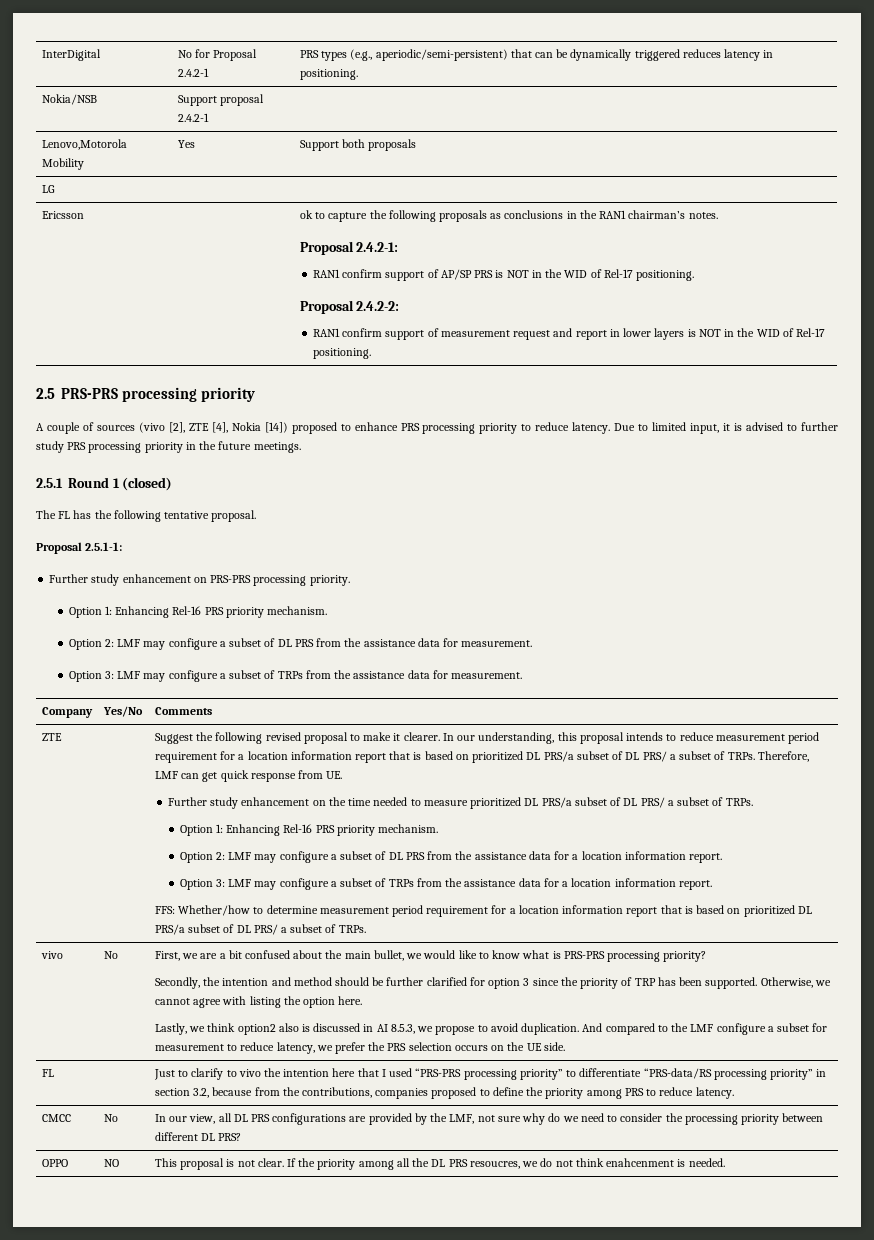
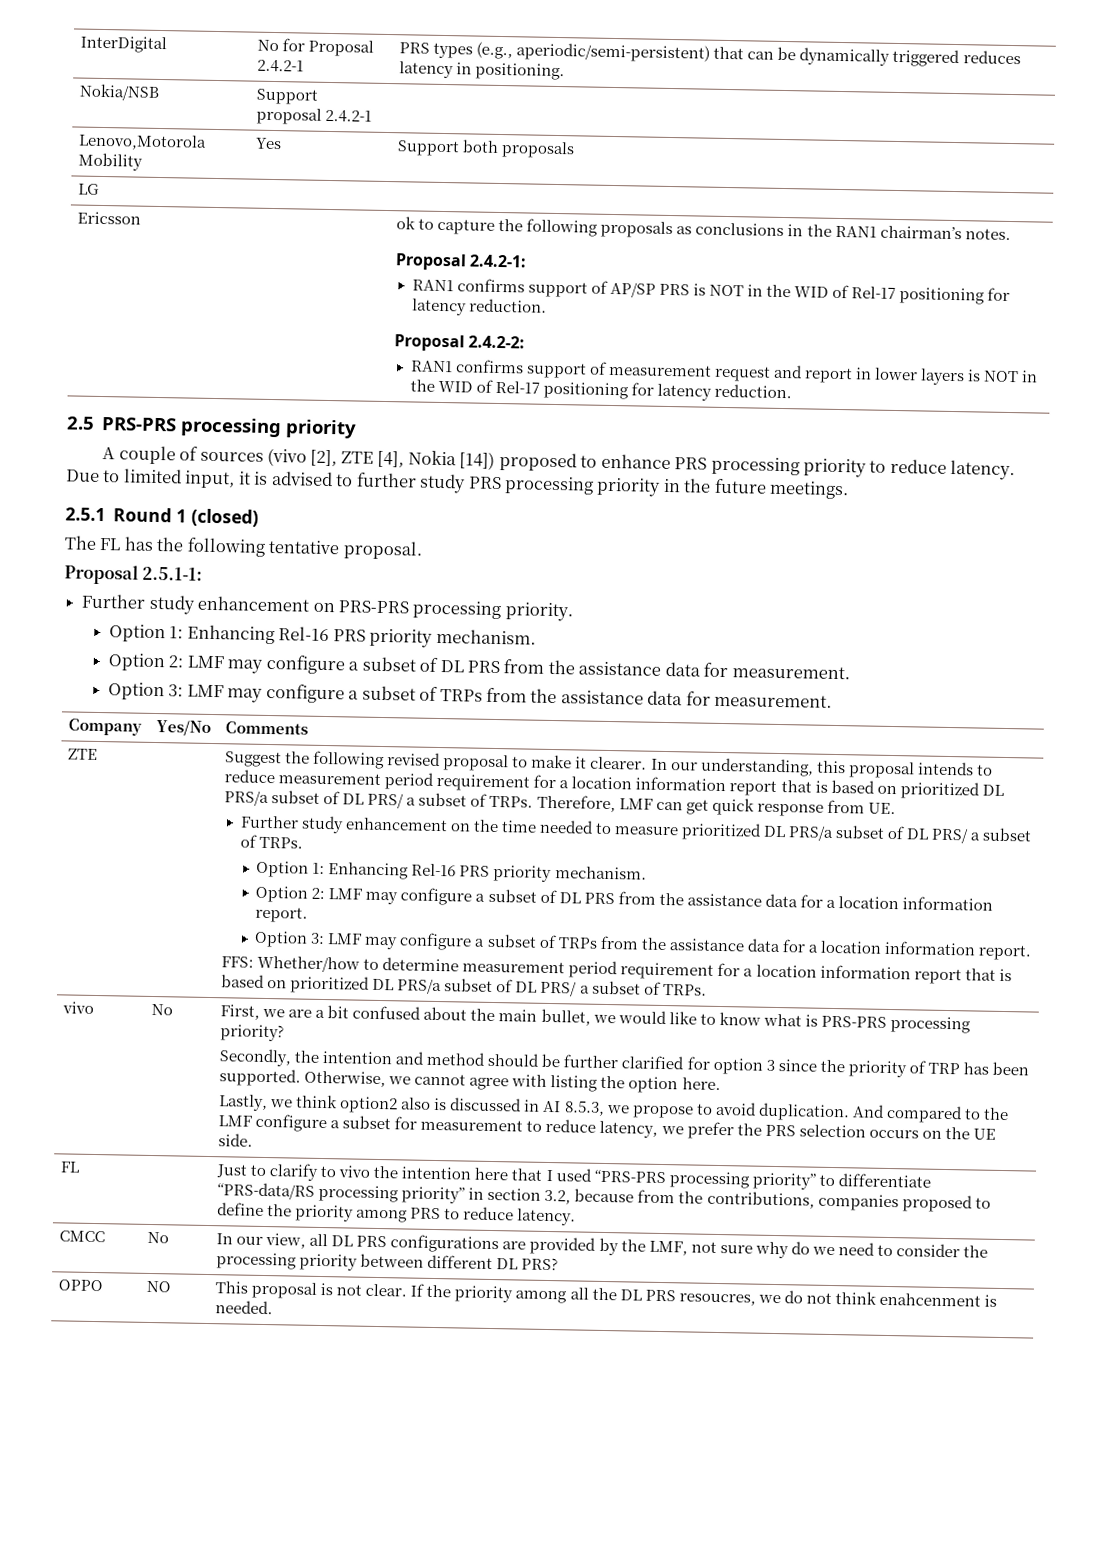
[342,269,383,278] confirm -> [456,278,525,293] confirms
[636,270,695,281] positioning. -> [899,287,1011,305] [411,298,547,316] positioning for latency reduction.
[342,328,383,337] confirm -> [455,359,524,374] confirms
[313,348,372,359] positioning. -> [542,381,792,401] positioning for latency reduction.

